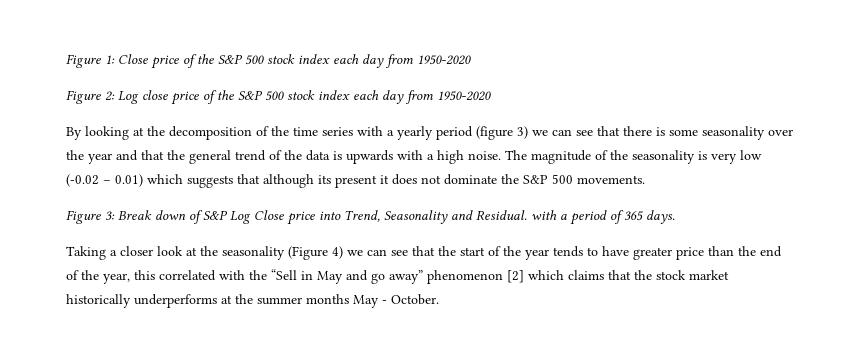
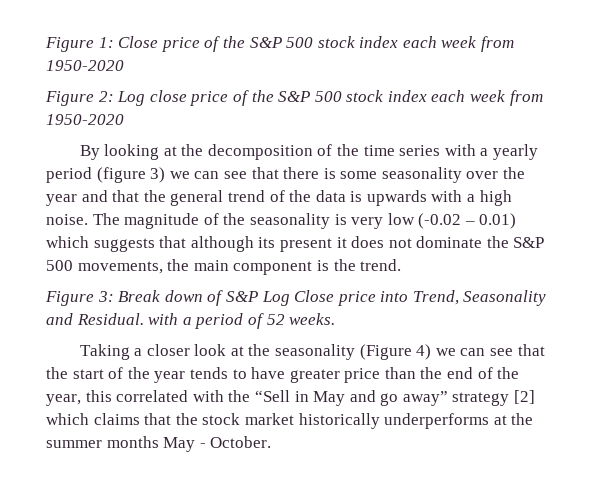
[362,54,384,68] day -> [441,36,477,48] week
[382,90,404,104] day -> [470,90,506,102] week
[577,175,645,184] movements. -> [77,259,402,275] movements, the main component is the trend.
[624,210,675,224] 365 days. -> [266,313,336,325] 52 weeks.
[427,270,503,284] phenomenon -> [452,392,510,406] strategy

